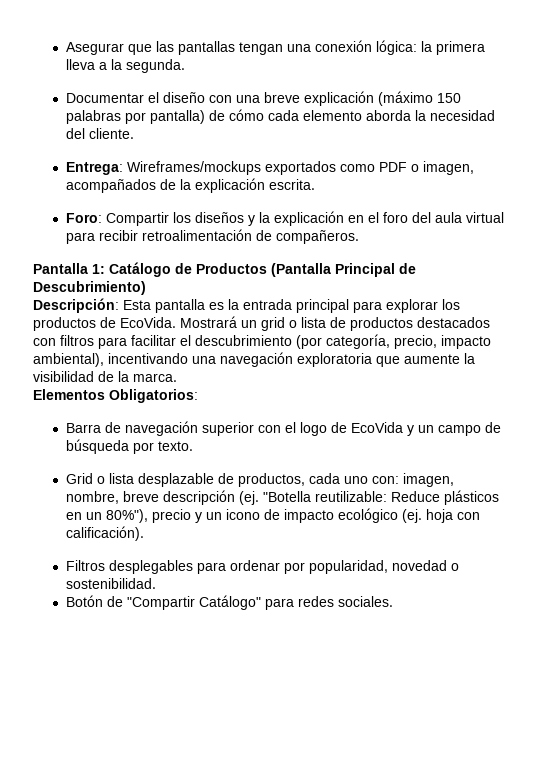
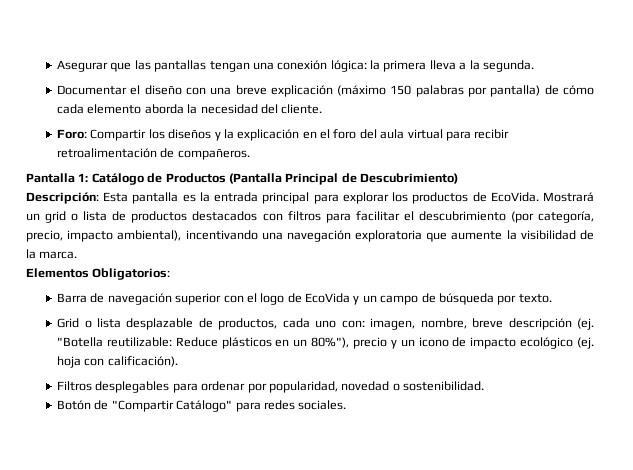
[66,161,475,175] [66,178,316,193] // Entrega: Wireframes/mockups exportados como PDF o imagen, acompañados de la explicación escrita. -> (323, 109) none

